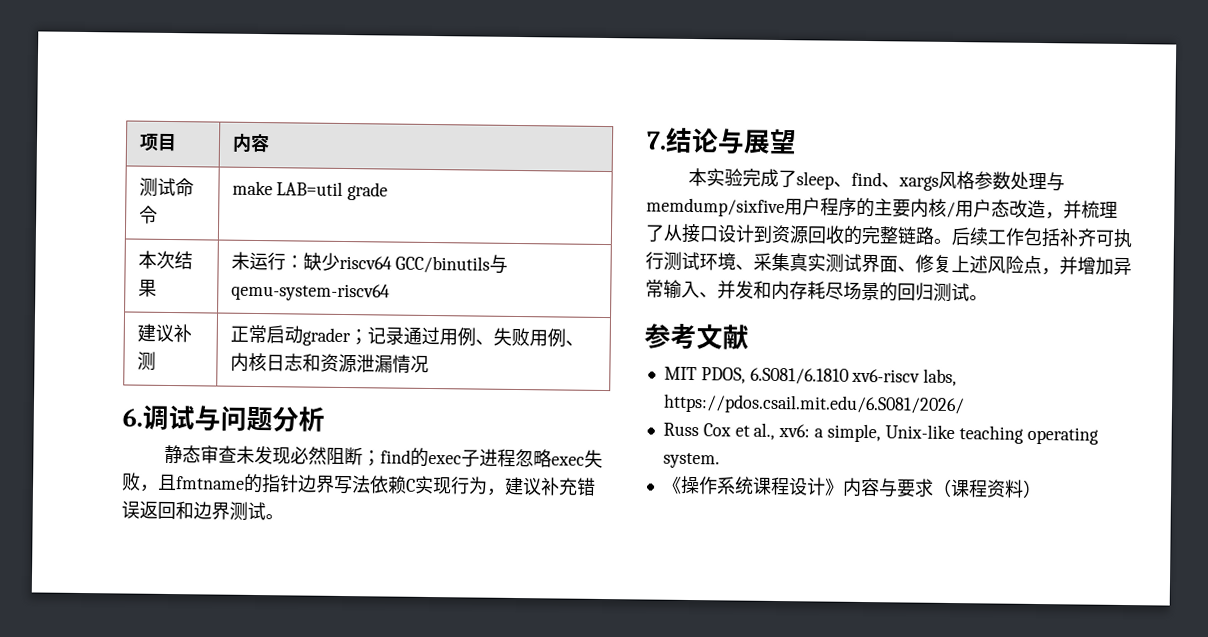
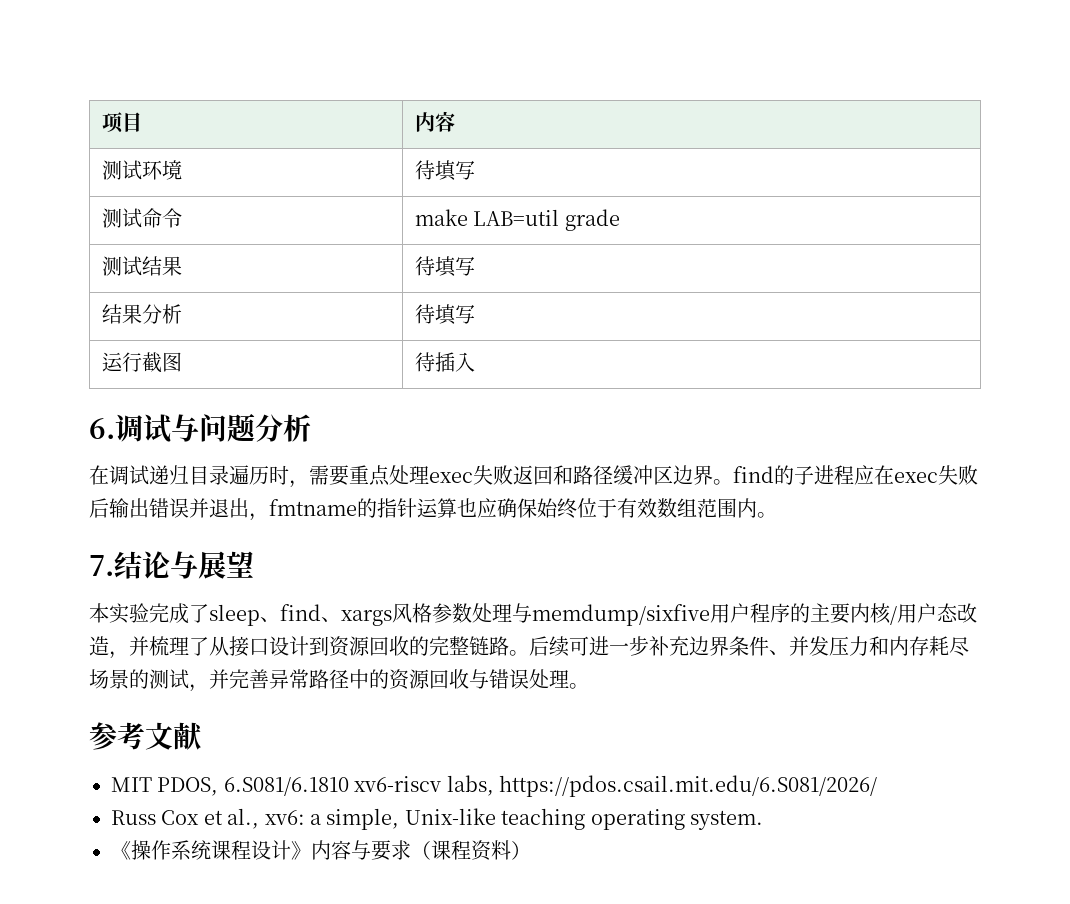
(270, 143) none -> [101,160,182,180] [414,160,475,181] // 测试环境 | 待填写
[137,250,175,270] 本次 -> [101,256,142,276] 测试
[230,251,509,274] [230,282,390,302] [136,323,192,343] [136,351,156,371] [229,324,584,348] [229,352,429,374] 未运行：缺少riscv64 GCC/binutils与qemu-system-riscv64 // 建议补测 | 正常启动grader；记录通过用例、失败用例、内核日志和资源泄漏情况 -> [414,256,475,277] [101,304,182,324] [414,304,475,325] [101,352,182,373] [414,352,475,372] 待填写 // 结果分析 | 待填写 // 运行截图 | 待插入
[164,444,604,469] [121,472,596,496] [121,500,266,521] 静态审查未发现必然阻断；find的exec子进程忽略exec失败，且fmtname的指针边界写法依赖C实现行为，建议补充错误返回和边界测试 -> [89,465,978,488] [89,498,757,521] 在调试递归目录遍历时，需要重点处理exec失败返回和路径缓冲区边界。find的子进程应在exec失败后输出错误并退出，fmtname的指针运算也应确保始终位于有效数组范围内
[987,227,1133,249] [645,251,1132,276] [645,279,970,302] 工作包括补齐可执行测试环境、采集真实测试界面、修复上述风险点，并增加异常输入、并发和内存耗尽场景的回归测试 -> [569,636,969,657] [89,669,569,692] 可进一步补充边界条件、并发压力和内存耗尽场景的测试，并完善异常路径中的资源回收与错误处理

